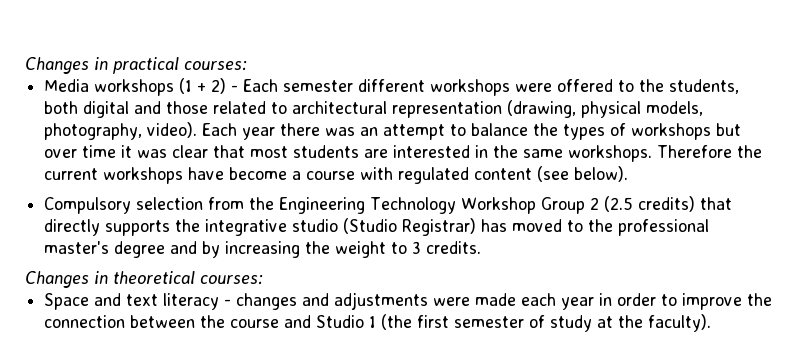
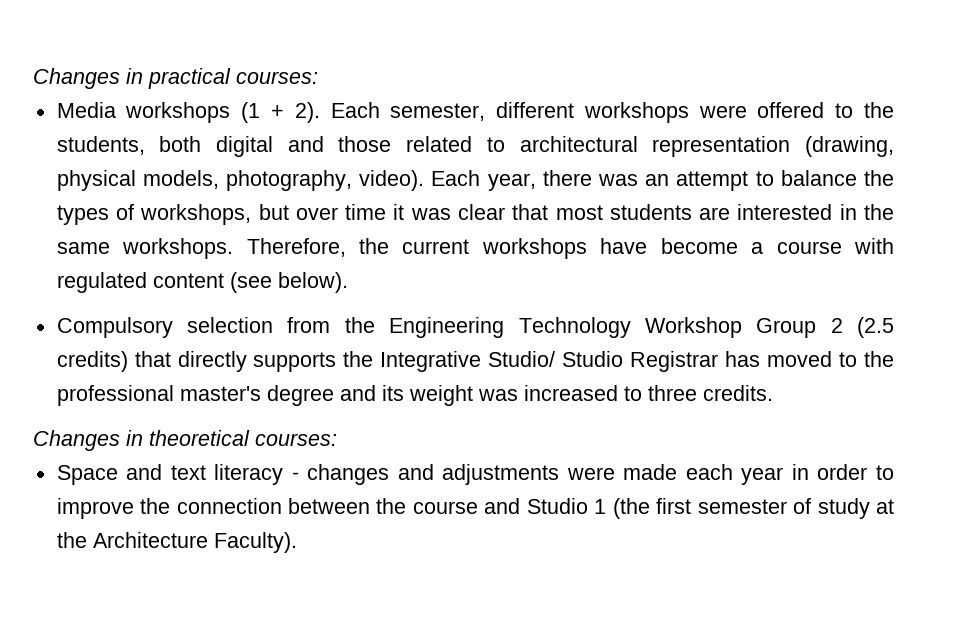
[211,78,354,94] 2) - Each semester -> [294,102,486,123] 2). Each semester,
[242,127,276,140] year -> [487,173,536,191] year,
[631,123,712,140] workshops -> [140,204,252,225] workshops,
[657,145,733,158] Therefore -> [246,238,346,257] Therefore,
[205,218,477,236] integrative studio (Studio Registrar) -> [380,351,719,372] Integrative Studio/ Studio Registrar
[202,241,422,258] by increasing the weight to 3 -> [381,385,697,406] its weight was increased to three
[648,314,712,332] faculty). -> [92,532,297,553] Architecture Faculty).

